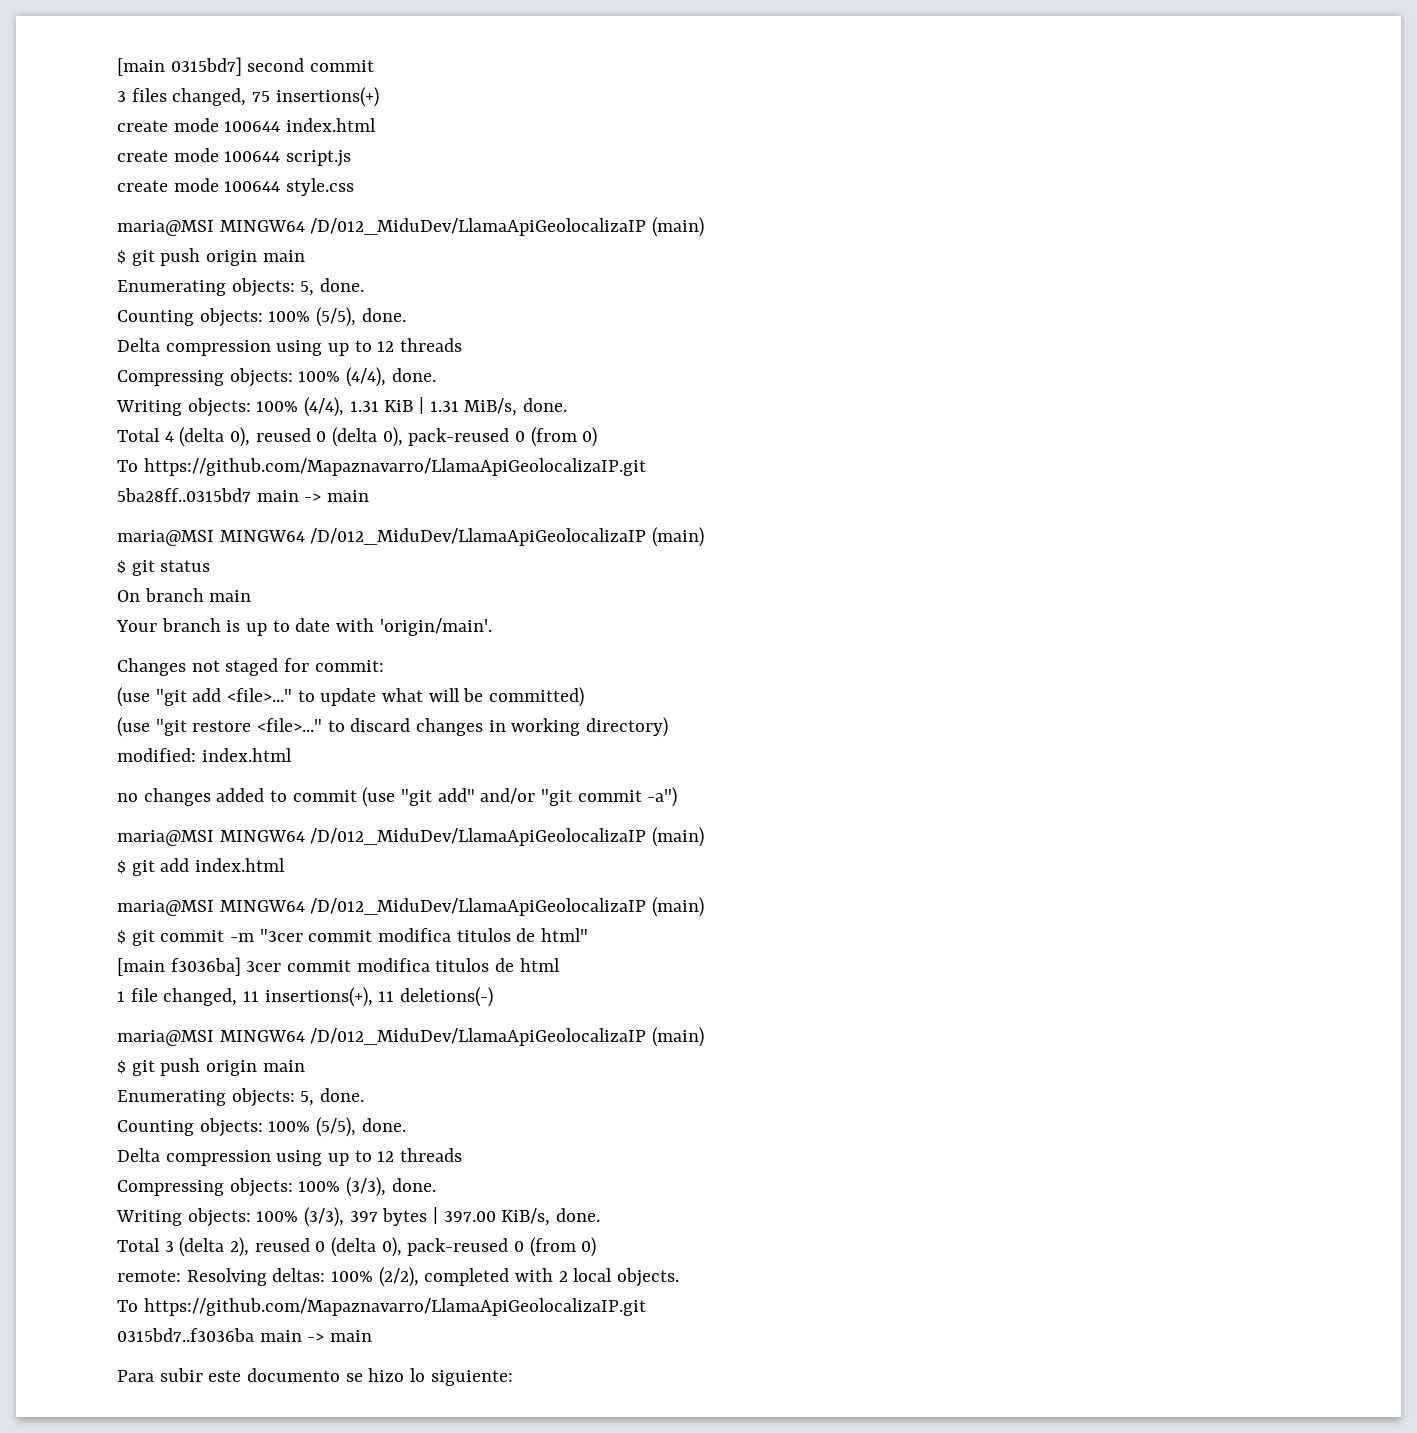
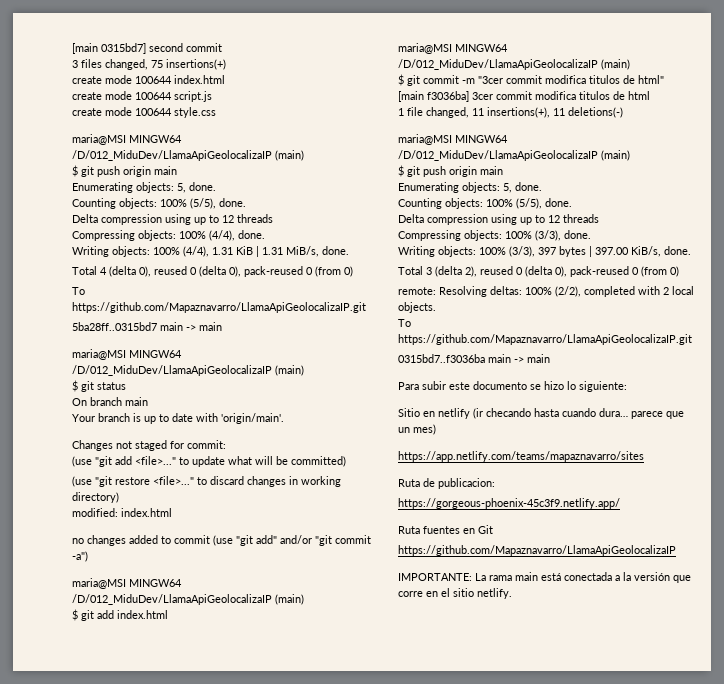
(513, 1378) none -> [398,408,684,419] [398,424,436,435] [398,451,644,462] [398,478,495,489] [398,498,620,509] [398,525,493,534] [398,545,676,556] [398,572,691,583] [398,588,512,599] // Sitio en netlify (ir checando hasta cuando dura… parece que un mes) // https://app.netlify.com/teams/mapaznavarro/sites // Ruta de publicacion: // https://gorgeous-phoenix-45c3f9.netlify.app/ // Ruta fuentes en Git // https://github.com/Mapaznavarro/LlamaApiGeolocalizaIP // IMPORTANTE: La rama main está conectada a la versión que corre en el sitio netlify.

